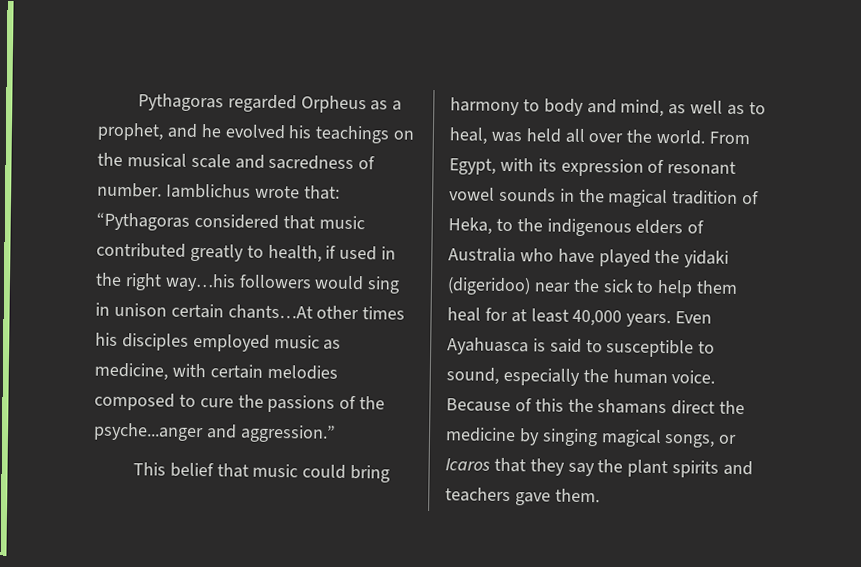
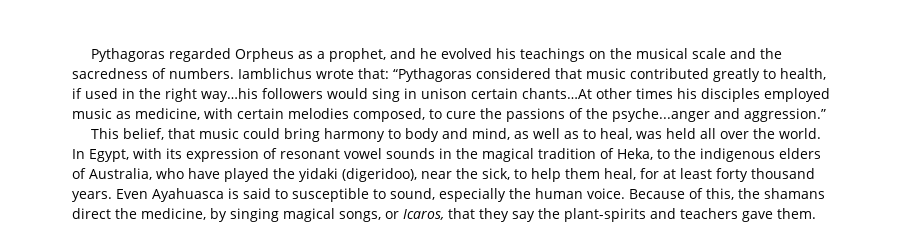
(265, 161) none -> [760,48,783,59] the
[97,182,162,198] number. -> [169,68,234,79] numbers.
[94,392,175,411] composed -> [353,108,425,122] composed,
[169,462,214,478] belief -> [123,128,165,140] belief,
[709,131,751,145] From -> [72,149,85,159] In
[448,247,516,263] Australia -> [89,168,152,180] Australia,
[447,276,531,296] (digeridoo) -> [342,168,417,182] (digeridoo),
[602,279,634,293] sick -> [482,168,510,180] sick,
[447,307,481,322] heal -> [604,168,636,180] heal,
[572,309,623,327] 40,000 -> [716,168,815,182] forty thousand
[534,398,564,412] this -> [706,188,734,200] this,
[445,427,516,443] medicine -> [141,208,206,220] medicine,
[445,458,490,471] Icaros -> [403,209,444,220] Icaros,
[627,459,720,478] plant spirits -> [564,208,646,222] plant-spirits

